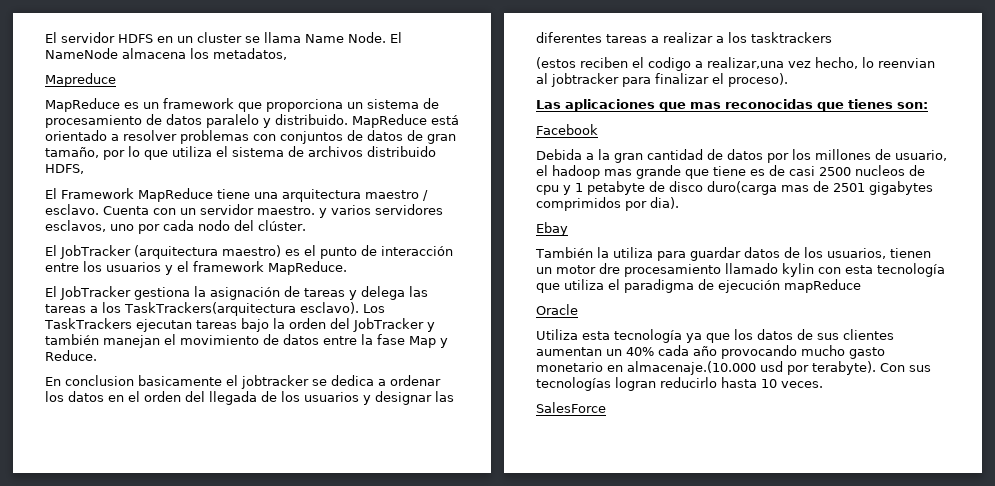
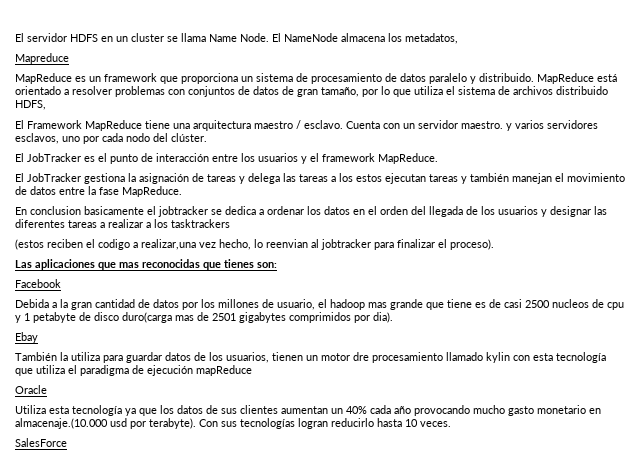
[133,245,281,259] (arquitectura maestro) -> (81, 157) none
[124,302,385,316] [44,318,424,332] TaskTrackers(arquitectura esclavo). Los TaskTrackers ejecutan tareas bajo la orden del JobTracker -> [356,173,458,184] estos ejecutan tareas
[409,336,448,348] [45,350,97,361] Map y Reduce. -> [122,186,182,197] MapReduce.

